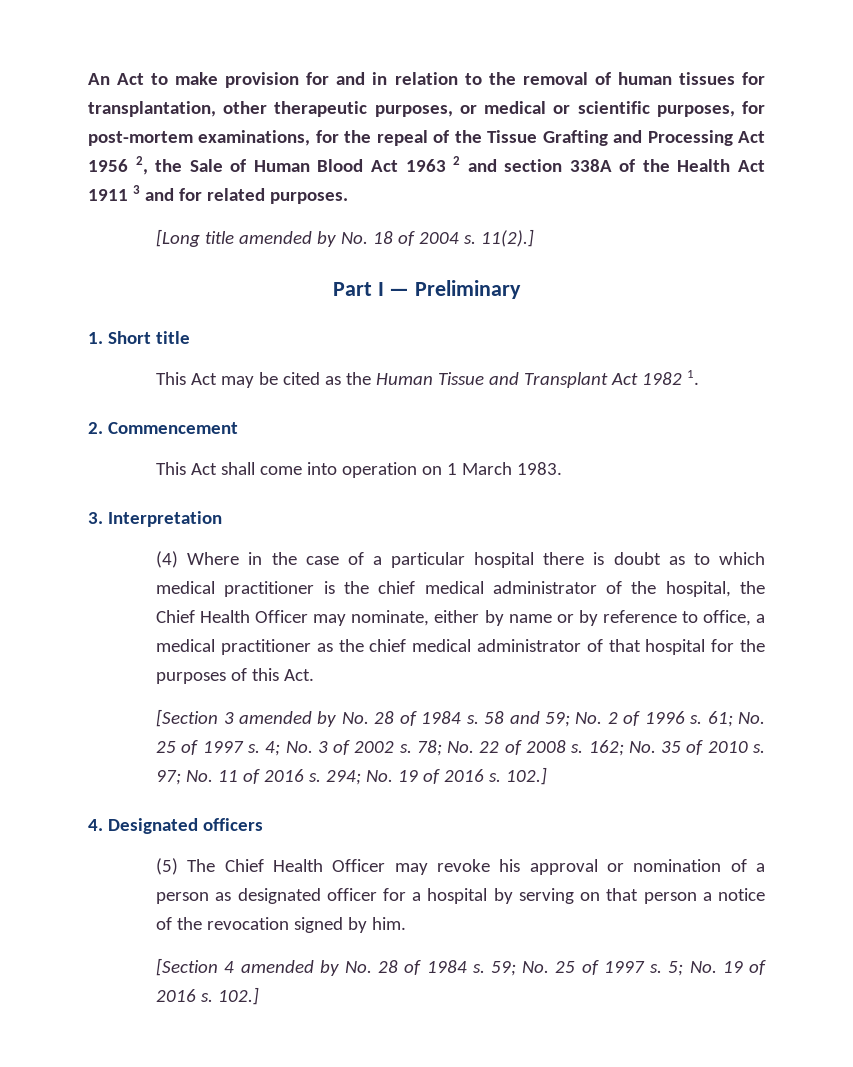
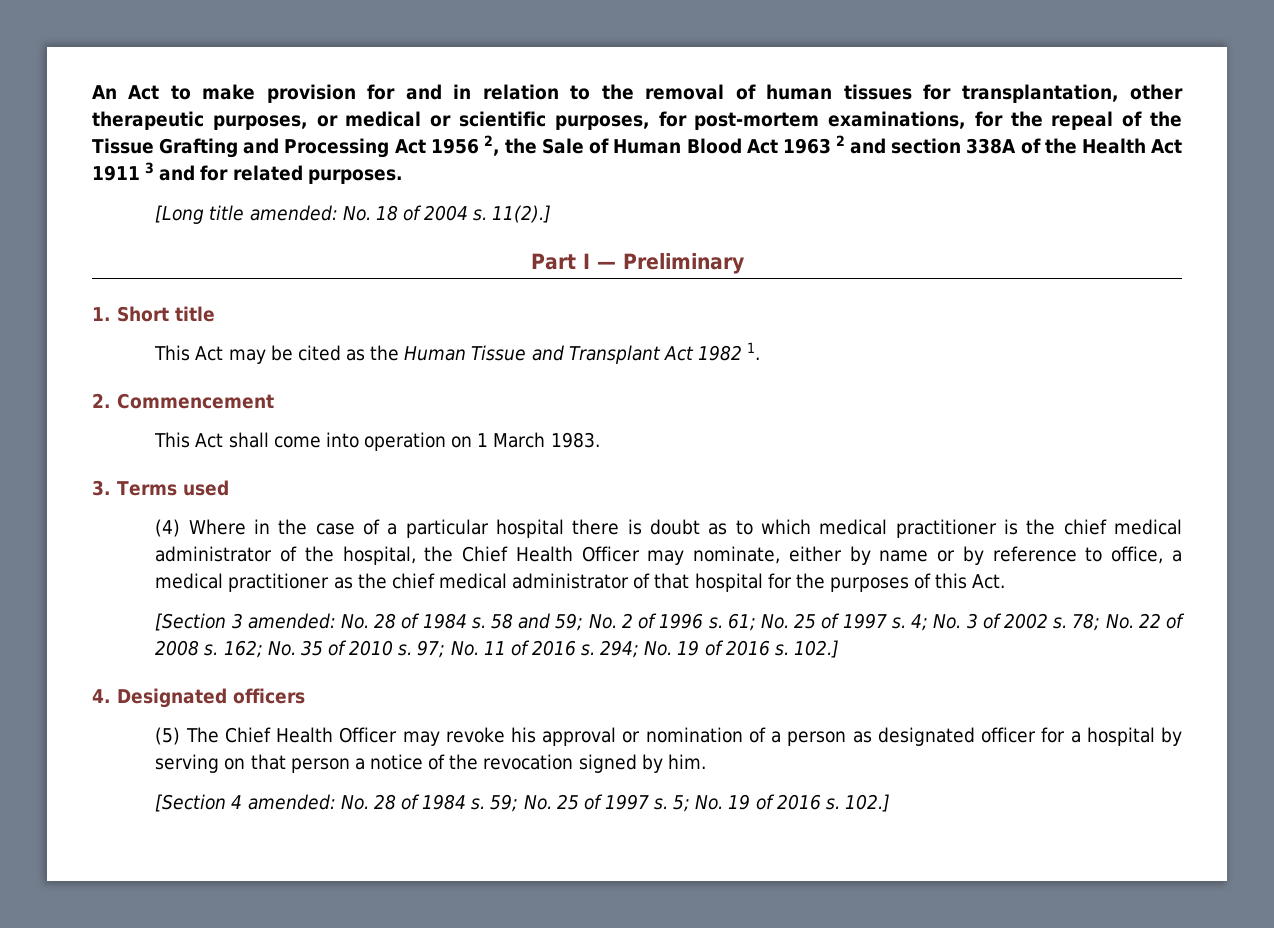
[239,231,337,247] amended by -> [249,205,338,221] amended:
[107,511,222,527] Interpretation -> [117,480,229,496] Terms used
[238,711,337,727] amended by -> [247,613,336,629] amended:
[240,960,339,976] amended by -> [247,794,336,810] amended:

